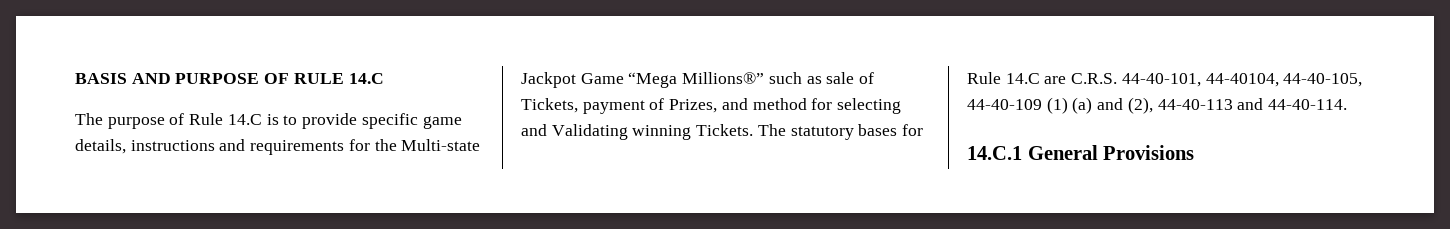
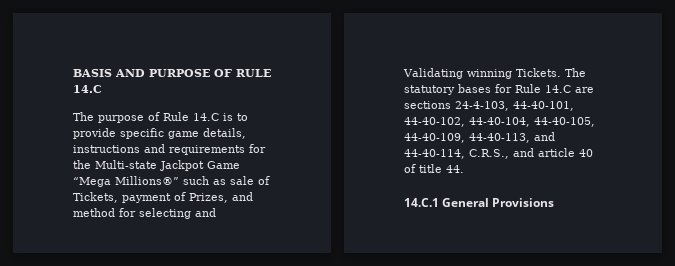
[1071,73,1363,87] [967,97,1348,114] C.R.S. 44-40-101, 44-40104, 44-40-105, 44-40-109 (1) (a) and (2), 44-40-113 and 44-40-114. -> [404,101,574,111] [404,117,595,127] [404,132,555,143] [404,148,593,159] [404,164,464,173] sections 24-4-103, 44-40-101, 44-40-102, 44-40-104, 44-40-105, 44-40-109, 44-40-113, and 44-40-114, C.R.S., and article 40 of title 44.

